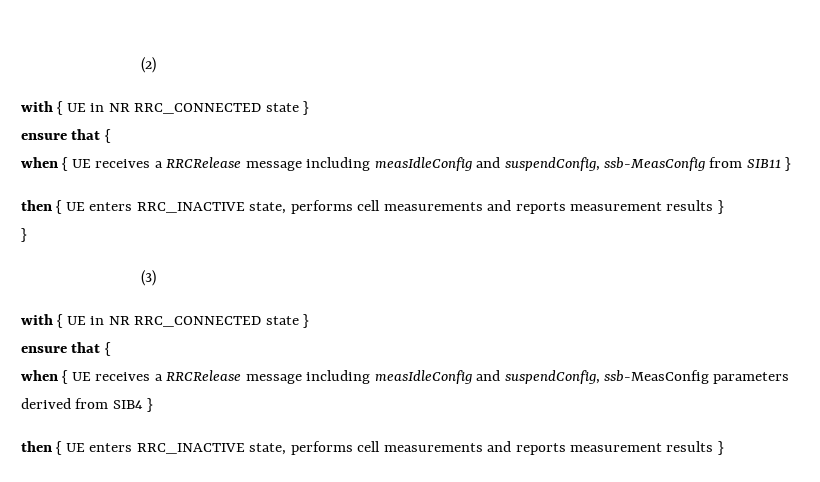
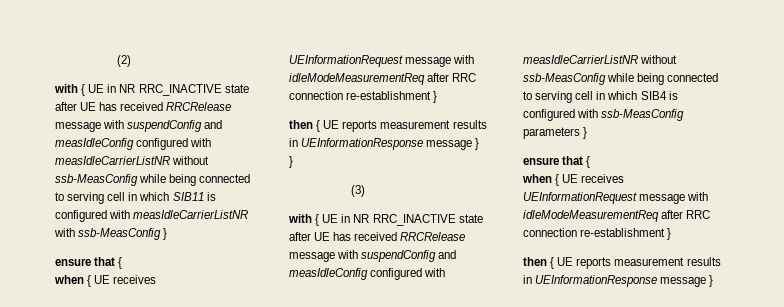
[134,101,310,115] [21,129,111,143] [21,157,792,171] [21,200,714,214] RRC_CONNECTED state } // ensure that { // when { UE receives a RRCRelease message including measIdleConfig and suspendConfig, ssb-MeasConfig from SIB11 } // then { UE enters RRC_INACTIVE state, performs cell measurements and reports measurement results -> [138,84,249,96] [55,102,232,111] [55,120,223,132] [55,138,212,150] [55,156,210,165] [55,174,251,186] [55,192,216,204] [55,210,249,222] [54,228,168,240] [55,257,123,269] [54,275,157,287] [289,55,475,67] [289,73,477,85] [289,91,438,103] [289,120,487,132] [289,138,473,150] RRC_INACTIVE state after UE has received RRCRelease message with suspendConfig and measIdleConfig configured with measIdleCarrierListNR without ssb-MeasConfig while being connected to serving cell in which SIB11 is configured with measIdleCarrierListNR with ssb-MeasConfig } // ensure that { // when { UE receives UEInformationRequest message with idleModeMeasurementReq after RRC connection re-establishment } // then { UE reports measurement results in UEInformationResponse message
[134,314,310,328] [21,342,111,356] [21,370,790,384] [21,398,154,412] [21,441,714,455] RRC_CONNECTED state } // ensure that { // when { UE receives a RRCRelease message including measIdleConfig and suspendConfig, ssb-MeasConfig parameters derived from SIB4 } // then { UE enters RRC_INACTIVE state, performs cell measurements and reports measurement results -> [372,214,483,226] [289,232,466,241] [289,250,457,262] [289,268,446,280] [523,55,678,64] [523,73,719,85] [523,91,678,103] [523,109,685,121] [523,127,588,139] [523,156,591,168] [522,174,625,186] [523,192,709,204] [523,210,711,222] [523,228,672,240] [523,257,721,269] [523,275,707,287] RRC_INACTIVE state after UE has received RRCRelease message with suspendConfig and measIdleConfig configured with measIdleCarrierListNR without ssb-MeasConfig while being connected to serving cell in which SIB4 is configured with ssb-MeasConfig parameters } // ensure that { // when { UE receives UEInformationRequest message with idleModeMeasurementReq after RRC connection re-establishment } // then { UE reports measurement results in UEInformationResponse message

